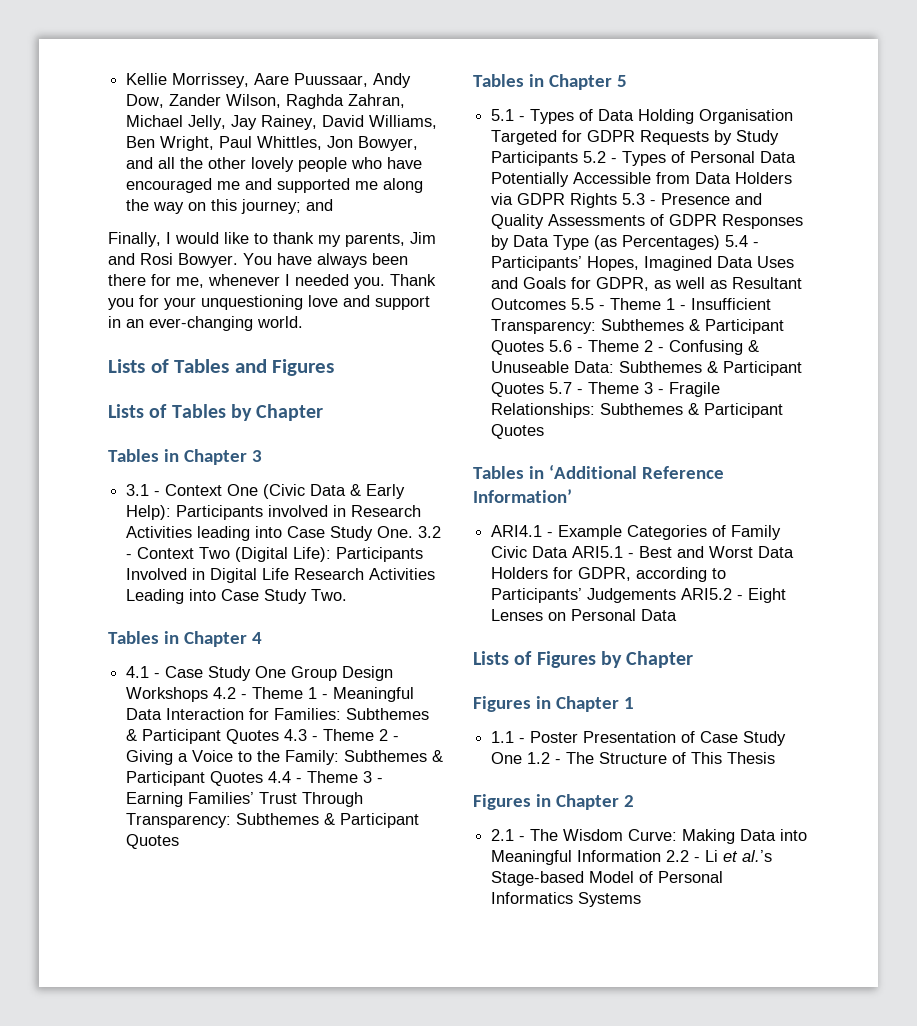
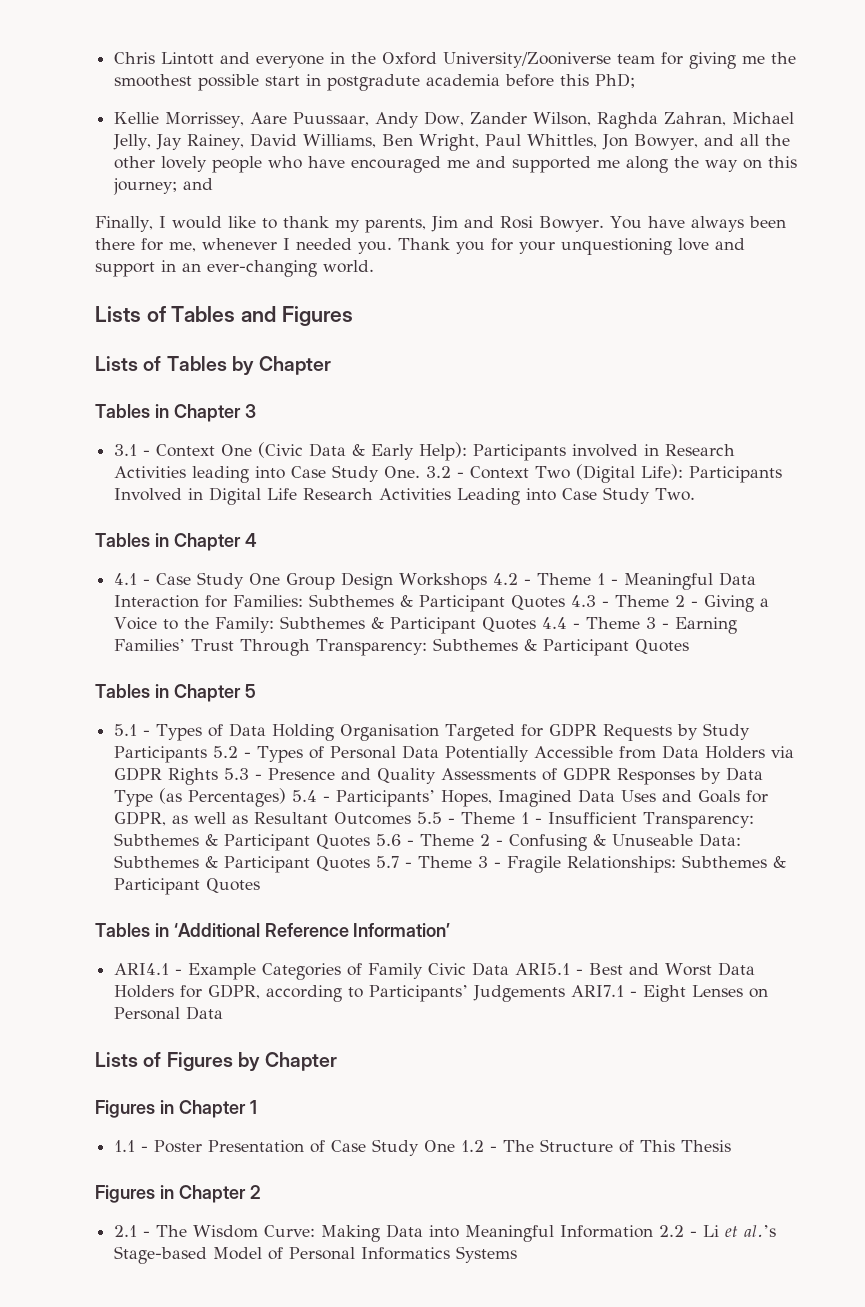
(126, 79) none -> [114,52,797,69] [114,73,636,91] Chris Lintott and everyone in the Oxford University/Zooniverse team for giving me the smoothest possible start in postgradute academia before this PhD; //
[681,588,733,600] ARI5.2 -> [571,985,625,997] ARI7.1

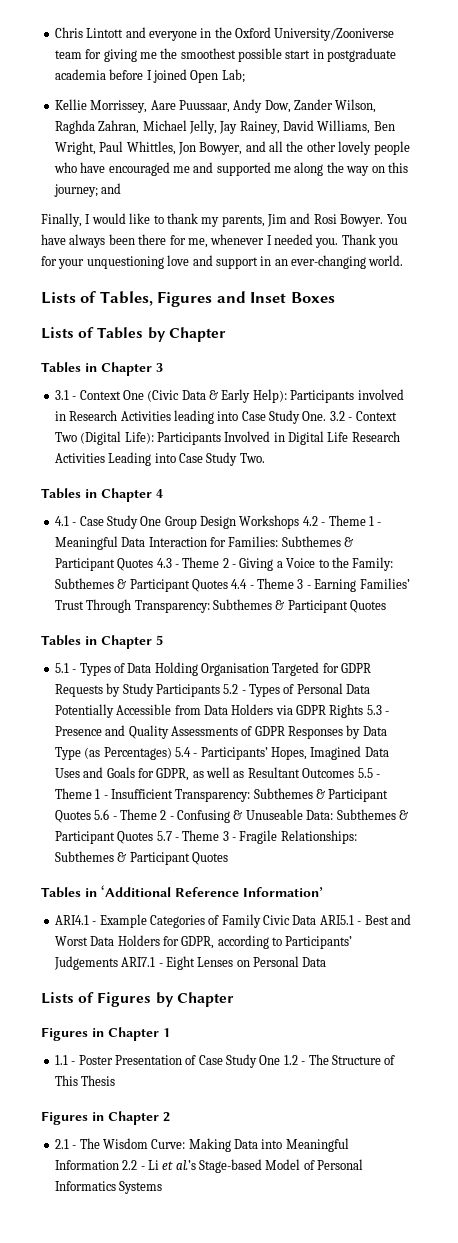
[327,74,421,91] postgradute -> [327,48,397,62] postgraduate
[560,73,636,88] this PhD; -> [146,69,245,83] I joined Open Lab;
[171,306,353,326] Tables and Figures -> [99,291,335,307] Tables, Figures and Inset Boxes

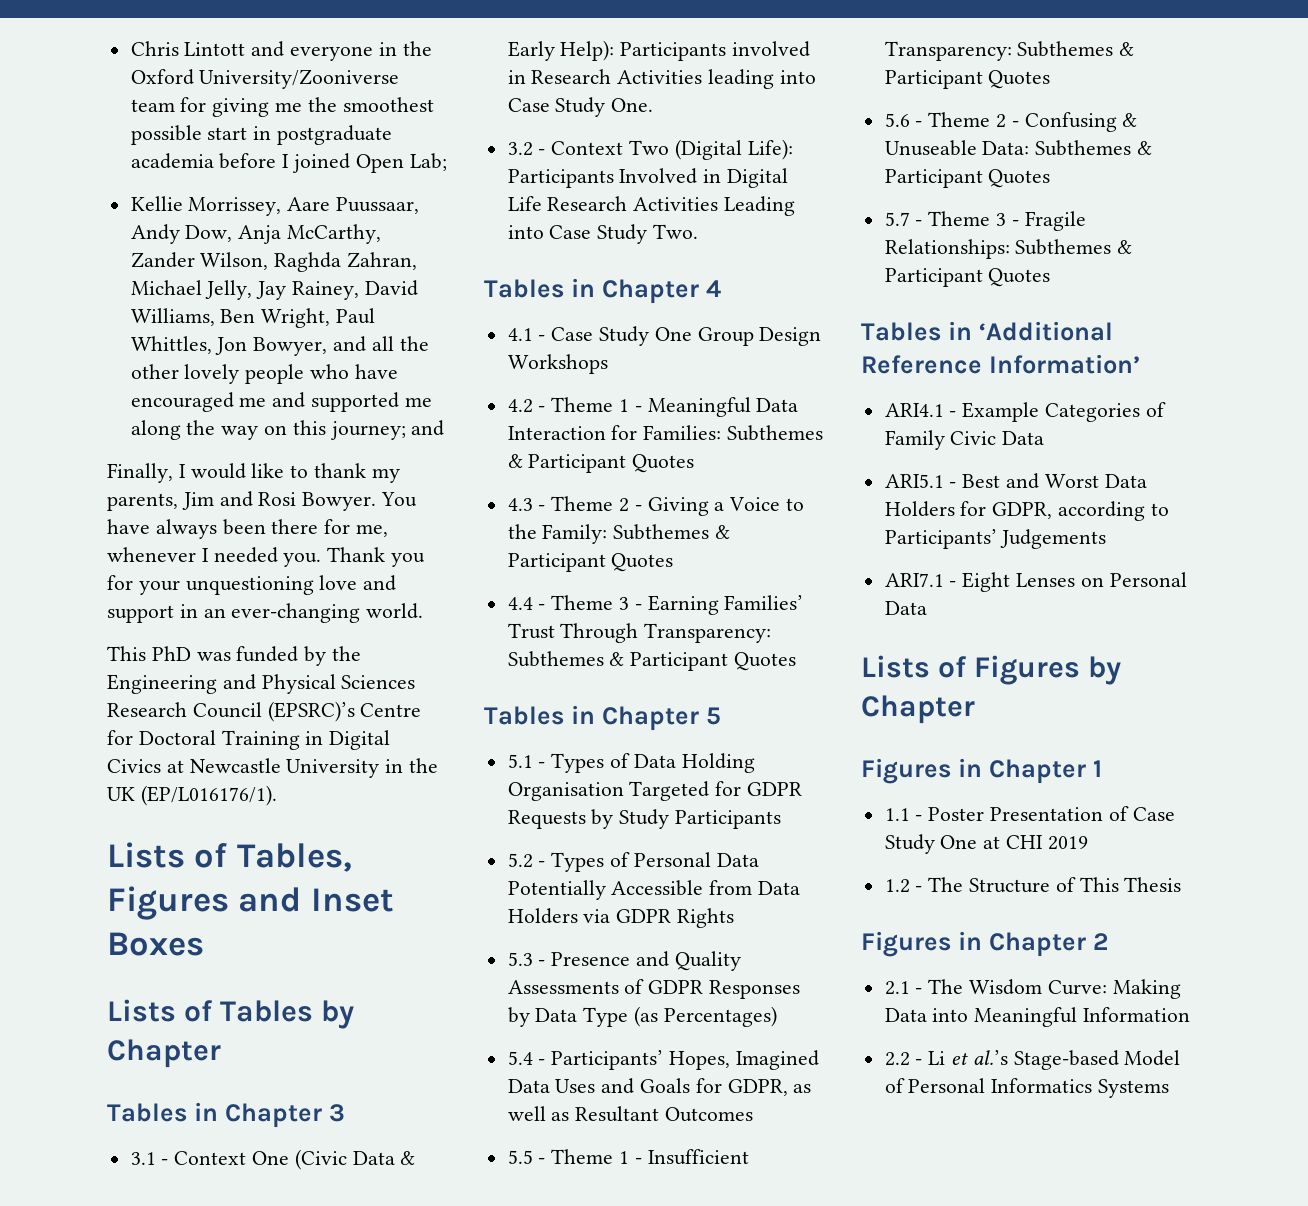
(291, 106) none -> [238,224,382,244] Anja McCarthy,
(404, 260) none -> [107,646,362,666] [107,674,416,694] [107,701,422,722] [107,730,391,750] [107,758,439,778] [107,785,277,806] // This PhD was funded by the Engineering and Physical Sciences Research Council (EPSRC)’s Centre for Doctoral Training in Digital Civics at Newcastle University in the UK (EP/L016176/1).
(327, 416) none -> (654, 105) //
(300, 522) none -> (608, 364) //
(154, 564) none -> (695, 463) //
(228, 585) none -> (674, 562) //
(220, 690) none -> (782, 819) //
(364, 711) none -> (735, 918) //
(172, 753) none -> (777, 1016) //
(355, 773) none -> (754, 1114) //
(91, 816) none -> (1051, 79) //
(154, 837) none -> (1051, 178) //
(317, 920) none -> (1045, 438) //
(118, 963) none -> (1107, 539) //
(281, 1060) none -> [983,835,1088,850] at CHI 2019 //
(119, 1165) none -> (1191, 1014) //

